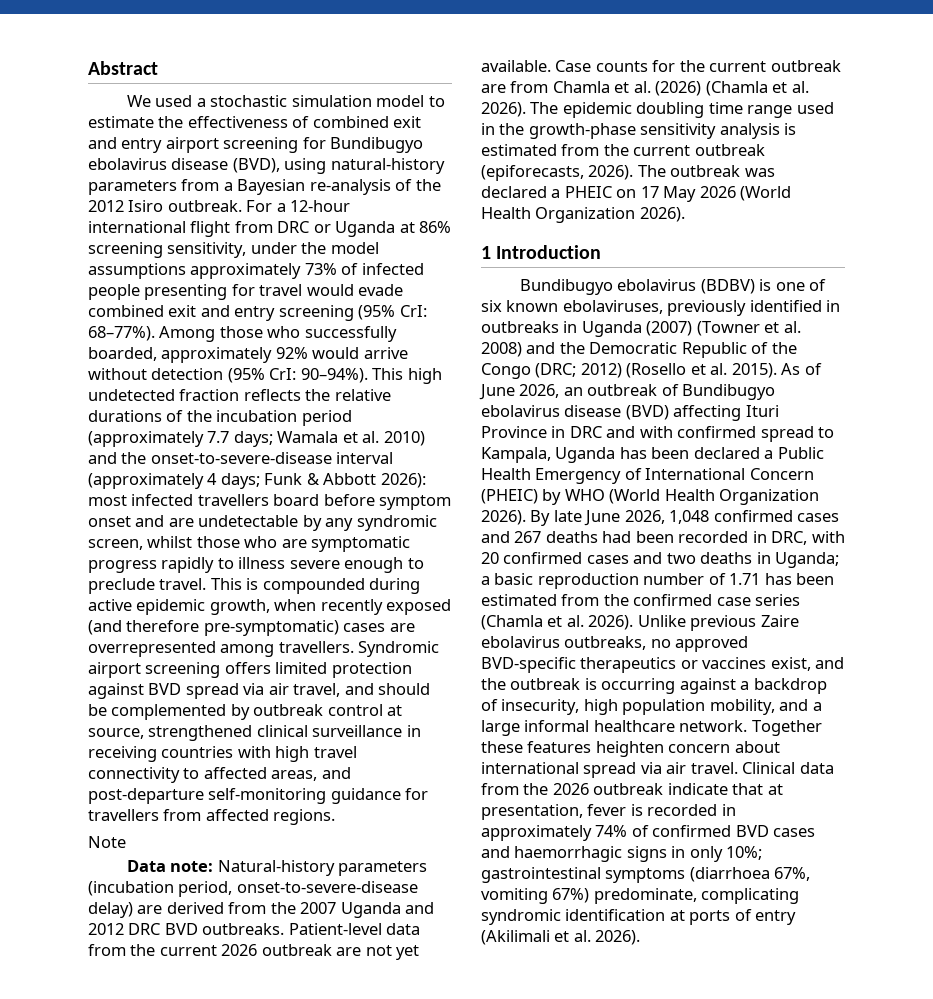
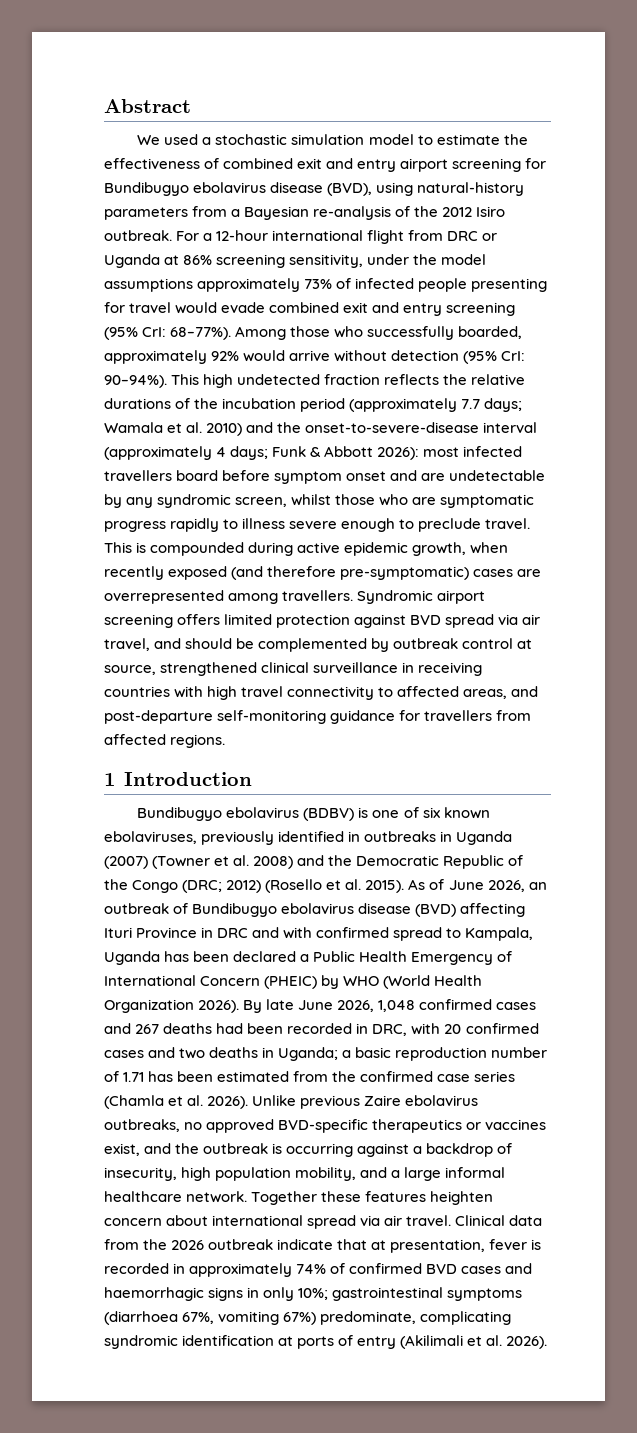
[88,836,126,848] [126,860,428,876] [88,881,418,897] [88,902,435,918] [88,923,421,935] [88,944,420,960] [481,60,841,72] [481,81,809,96] [481,102,834,118] [481,123,797,139] [481,144,765,156] [481,165,775,181] [481,186,792,202] [481,207,685,223] // Note // Data note: Natural-history parameters (incubation period, onset-to-severe-disease delay) are derived from the 2007 Uganda and 2012 DRC BVD outbreaks. Patient-level data from the current 2026 outbreak are not yet available. Case counts for the current outbreak are from Chamla et al. (2026) (Chamla et al. 2026). The epidemic doubling time range used in the growth-phase sensitivity analysis is estimated from the current outbreak (epiforecasts, 2026). The outbreak was declared a PHEIC on 17 May 2026 (World Health Organization 2026). -> (226, 741) none

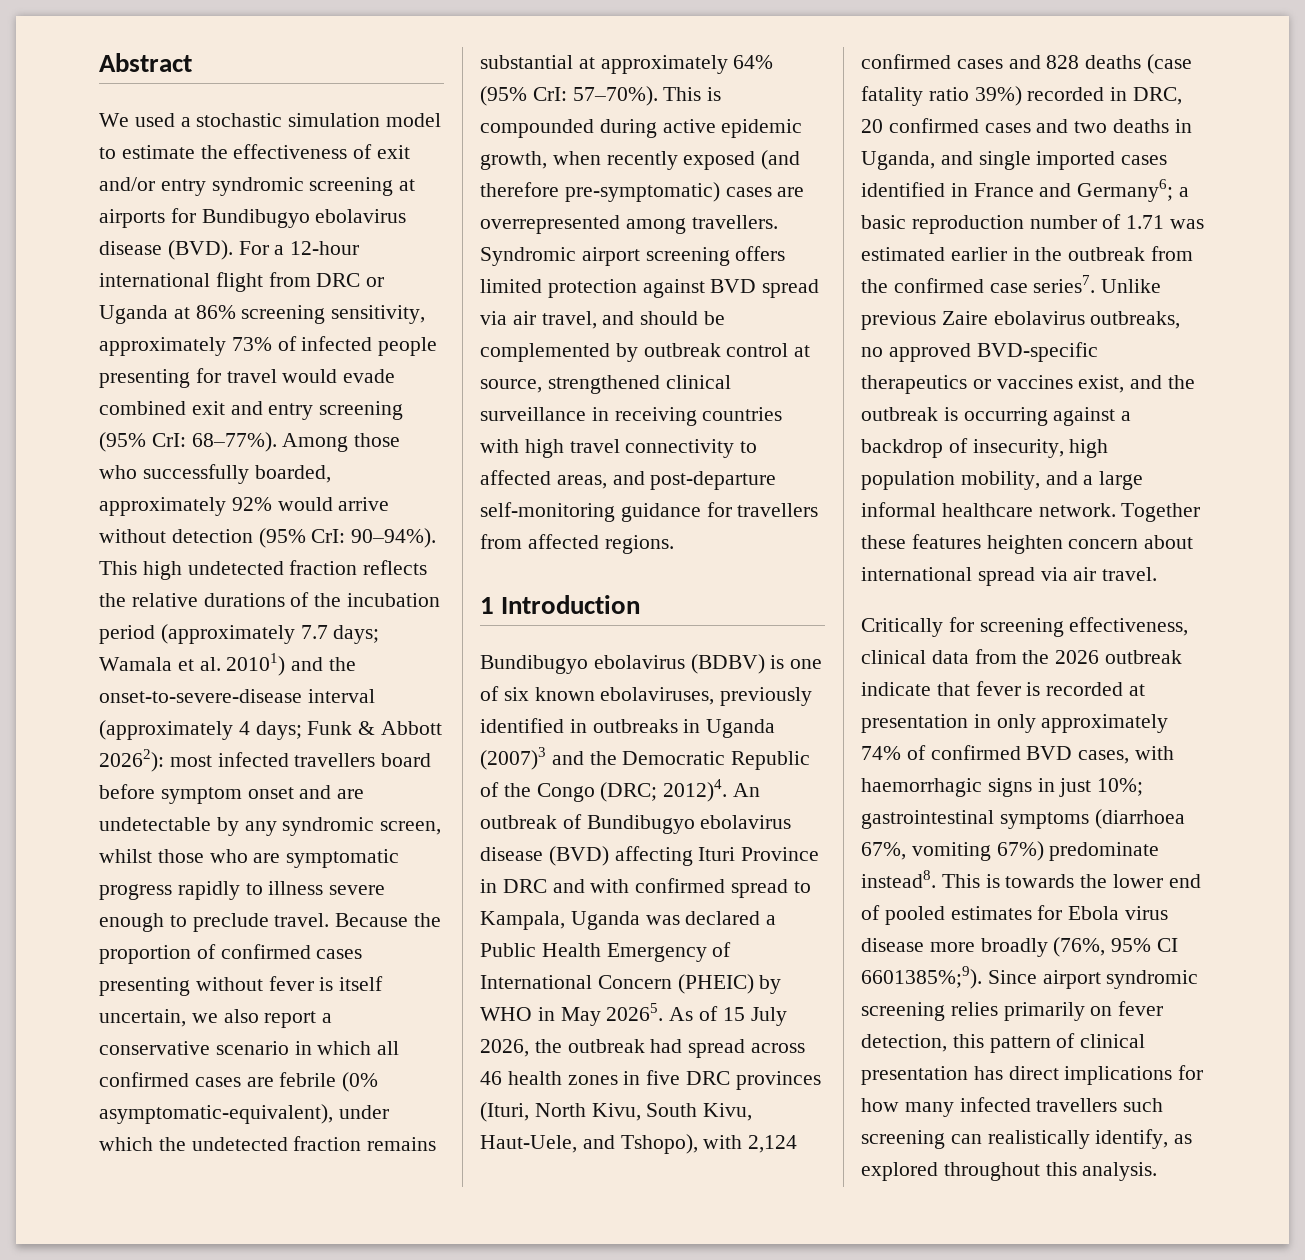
[223,158,547,172] [104,182,525,196] [104,206,506,220] [104,230,172,241] combined exit and entry airport screening for Bundibugyo ebolavirus disease (BVD), using natural-history parameters from a Bayesian re-analysis of the 2012 Isiro outbreak. -> [377,145,411,159] [99,177,416,196] [99,208,407,228] [99,240,233,260] exit and/or entry syndromic screening at airports for Bundibugyo ebolavirus disease (BVD).
[367,254,487,265] [104,278,193,292] under the model assumptions -> (426, 314) none
[206,423,243,436] 2010) -> [226,653,286,676] 20101)
[377,447,420,460] 2026): -> [99,749,164,772] 20262):
(531, 523) none -> [335,913,442,927] [99,944,363,964] [99,976,384,996] [99,1009,333,1028] [99,1041,400,1055] [99,1072,379,1092] [99,1104,389,1124] [99,1136,437,1151] [480,55,774,74] [480,86,658,106] Because the proportion of confirmed cases presenting without fever is itself uncertain, we also report a conservative scenario in which all confirmed cases are febrile (0% asymptomatic-equivalent), under which the undetected fraction remains substantial at approximately 64% (95% CrI: 57–70%).
[104,855,294,869] (2007) (Towner et al. 2008) -> [480,747,546,770] (2007)3
[226,879,547,893] 2012) (Rosello et al. 2015). As of June 2026, an -> [663,779,761,802] 2012)4. An
[164,951,230,962] has been -> [645,915,680,925] was
[383,975,483,989] [104,999,537,1013] [104,1023,284,1034] (World Health Organization 2026). By late June 2026, 1,048 confirmed cases and 267 deaths had been -> [537,1003,787,1026] [480,1039,806,1058] [480,1070,821,1090] [480,1102,753,1122] [480,1134,798,1154] [861,54,1193,74] [861,86,1022,106] in May 20265. As of 15 July 2026, the outbreak had spread across 46 health zones in five DRC provinces (Ituri, North Kivu, South Kivu, Haut-Uele, and Tshopo), with 2,124 confirmed cases and 828 deaths (case fatality ratio 39%)
[411,1023,441,1035] with -> (1183, 96) none
[278,1047,339,1061] Uganda; -> [861,151,1168,170] [861,179,1174,202] Uganda, and single imported cases identified in France and Germany6;
[148,1071,516,1082] [104,1095,249,1109] has been estimated from the confirmed case series (Chamla et al. 2026). -> [1170,219,1205,229] [861,246,1194,261] [861,275,1096,293] was estimated earlier in the outbreak from the confirmed case series7.
[455,1215,506,1226] Clinical -> [861,617,1189,637] [861,650,926,664] // Critically for screening effectiveness, clinical
[371,1239,486,1253] at presentation, -> (970, 689) none
[173,1263,186,1274] in -> [1129,684,1146,696] [861,714,1036,733] at presentation in only
[461,1263,533,1274] cases and -> [1078,746,1175,764] cases, with
[263,1287,295,1301] only -> [1059,778,1092,797] just
[320,1311,512,1325] [104,1335,548,1349] predominate, complicating syndromic identification at ports of entry (Akilimali et al. 2026). -> [1049,842,1160,861] [861,870,1201,888] [861,905,1169,925] [861,937,1179,957] [861,966,1199,989] [861,1001,1164,1021] [861,1033,1146,1053] [861,1065,1204,1085] [861,1097,1164,1117] [861,1129,1193,1149] [861,1162,1158,1181] predominate instead8. This is towards the lower end of pooled estimates for Ebola virus disease more broadly (76%, 95% CI 6601385%;9). Since airport syndromic screening relies primarily on fever detection, this pattern of clinical presentation has direct implications for how many infected travellers such screening can realistically identify, as explored throughout this analysis.

